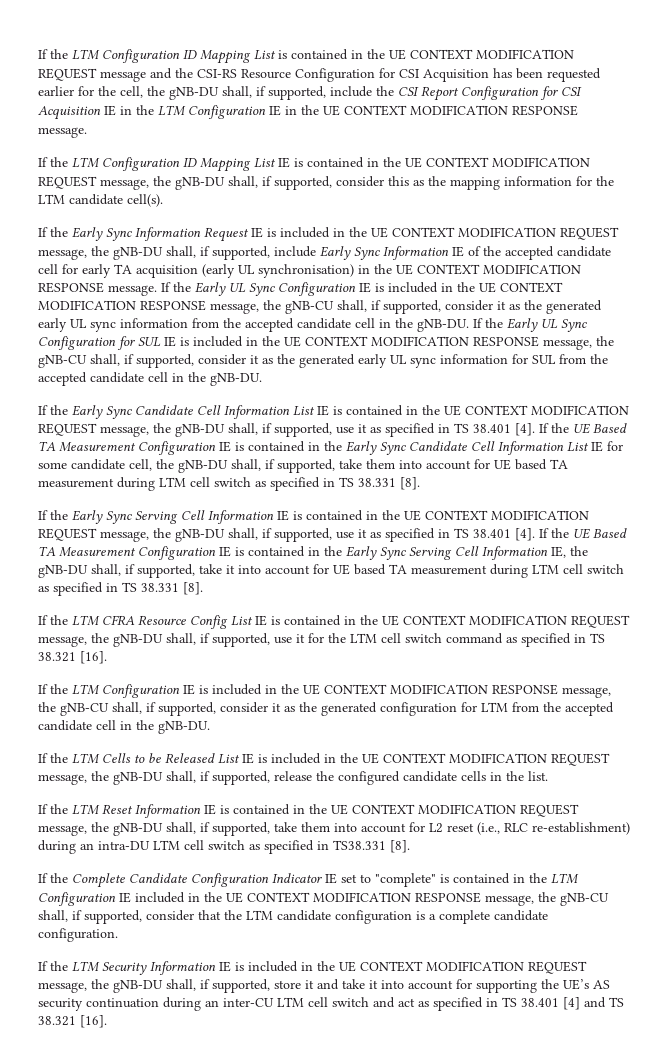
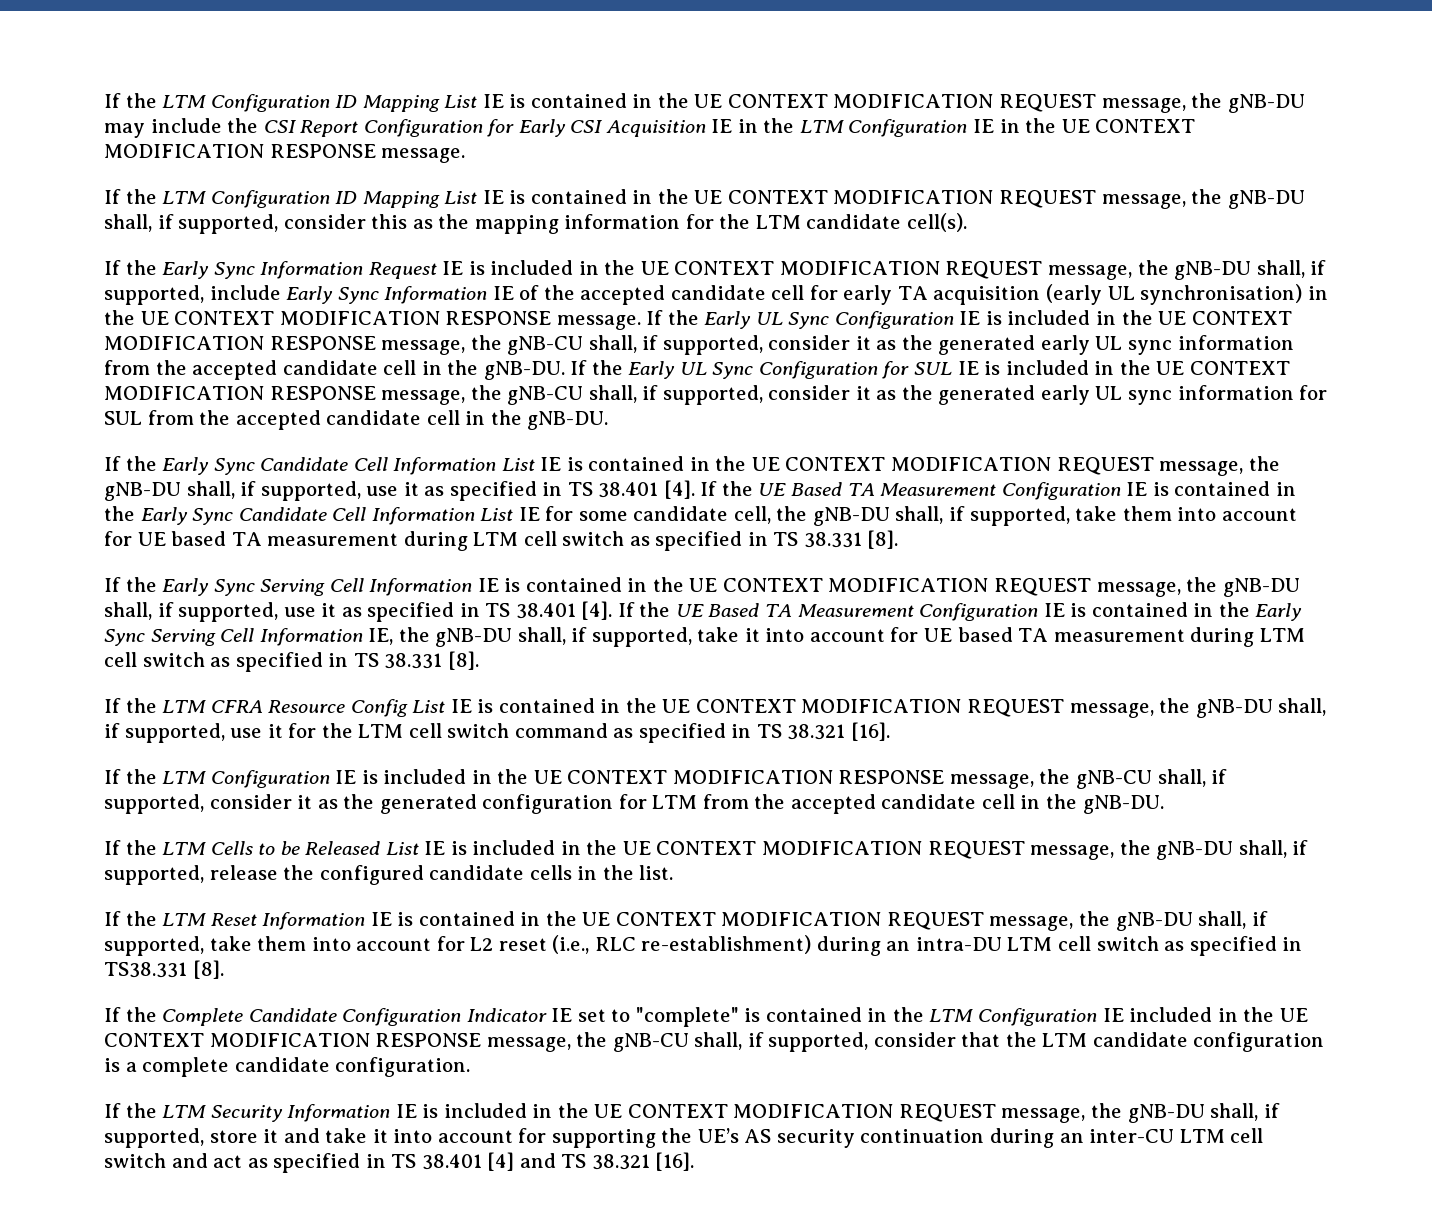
[38,49,574,64] [38,68,601,82] [38,86,326,100] If the LTM Configuration ID Mapping List is contained in the UE CONTEXT MODIFICATION REQUEST message and the CSI-RS Resource Configuration for CSI Acquisition has been requested earlier for the cell, the gNB-DU shall, if supported, -> [104,93,1305,113] [104,123,145,138] If the LTM Configuration ID Mapping List IE is contained in the UE CONTEXT MODIFICATION REQUEST message, the gNB-DU may
(558, 93) none -> [518,119,566,137] Early

